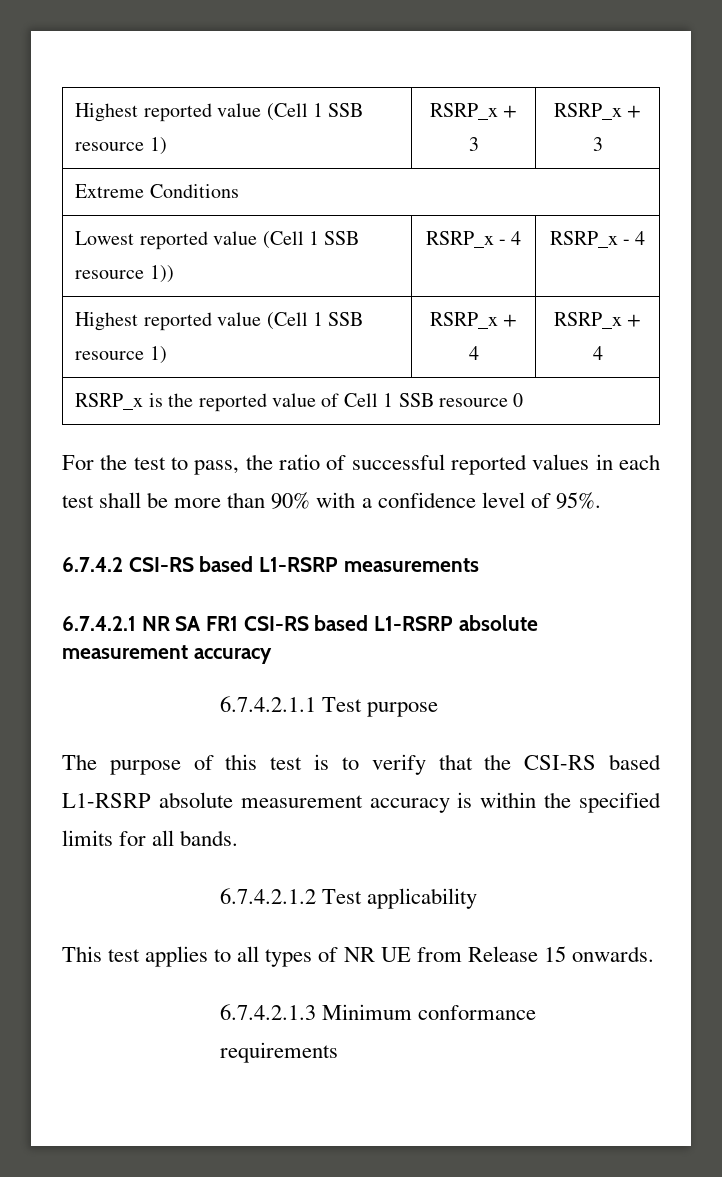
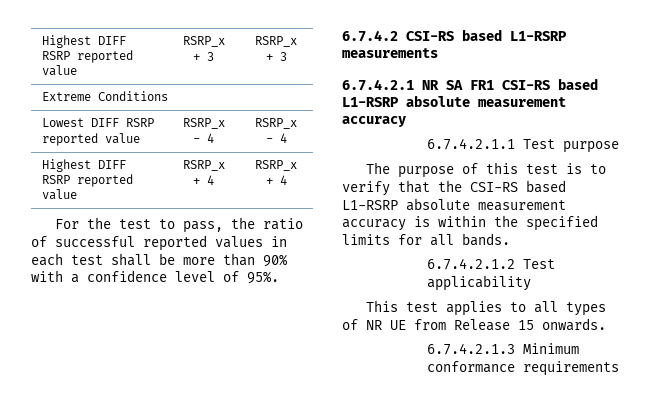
[75,103,364,122] [75,137,167,155] Highest reported value (Cell 1 SSB resource 1) -> [41,35,126,48] [41,50,133,63] [41,65,77,76] Highest DIFF RSRP reported value
[139,231,360,250] [75,265,174,283] reported value (Cell 1 SSB resource 1)) -> [90,118,154,127] [41,133,140,146] DIFF RSRP reported value
[143,312,364,331] [75,346,167,364] reported value (Cell 1 SSB resource 1) -> [97,160,126,169] [41,174,133,187] [41,189,77,200] DIFF RSRP reported value
[75,393,524,412] // RSRP_x is the reported value of Cell 1 SSB resource 0 -> (287, 180) none

